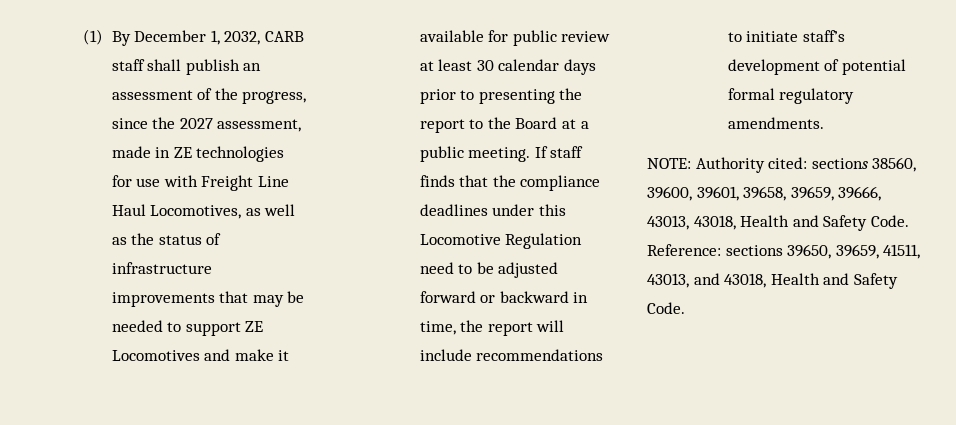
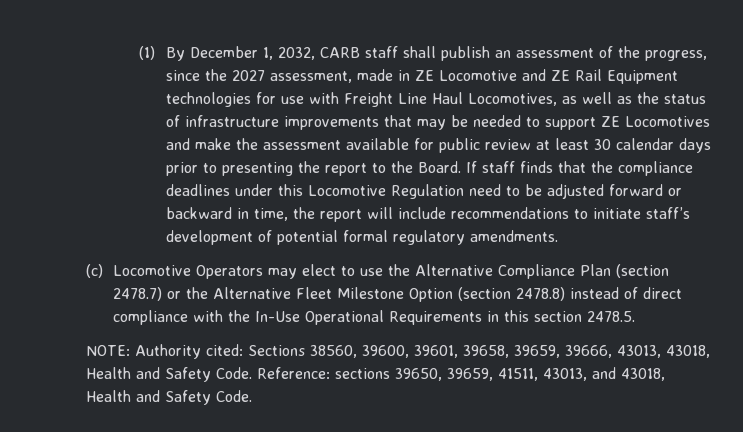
(192, 152) none -> [438,69,678,84] Locomotive and ZE Rail Equipment
[278,350,290,361] it -> [235,138,341,150] the assessment
[515,117,589,129] [419,146,531,162] Board at a public meeting. -> [417,161,461,173] Board.
(824, 123) none -> [86,264,669,279] [112,287,682,302] [112,310,635,325] // (c) Locomotive Operators may elect to use the Alternative Compliance Plan (section 2478.7) or the Alternative Fleet Milestone Option (section 2478.8) instead of direct compliance with the In-Use Operational Requirements in this section 2478.5.
[811,158,868,169] sections -> [248,345,305,356] Sections

